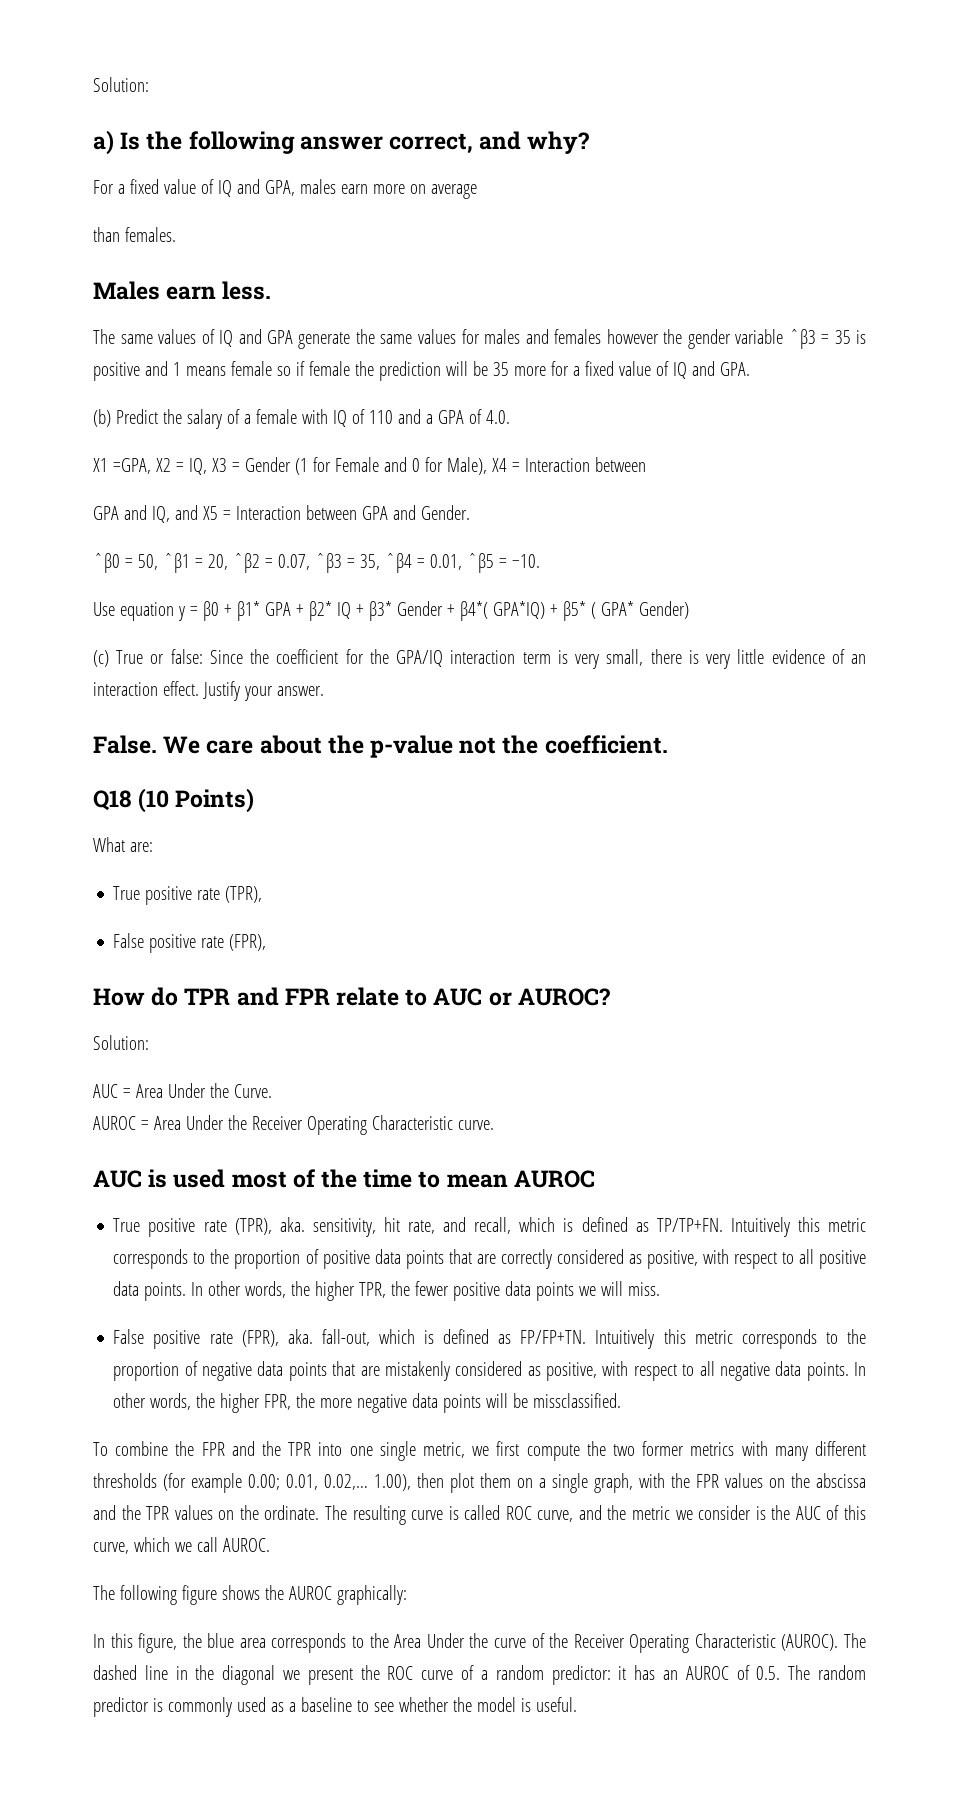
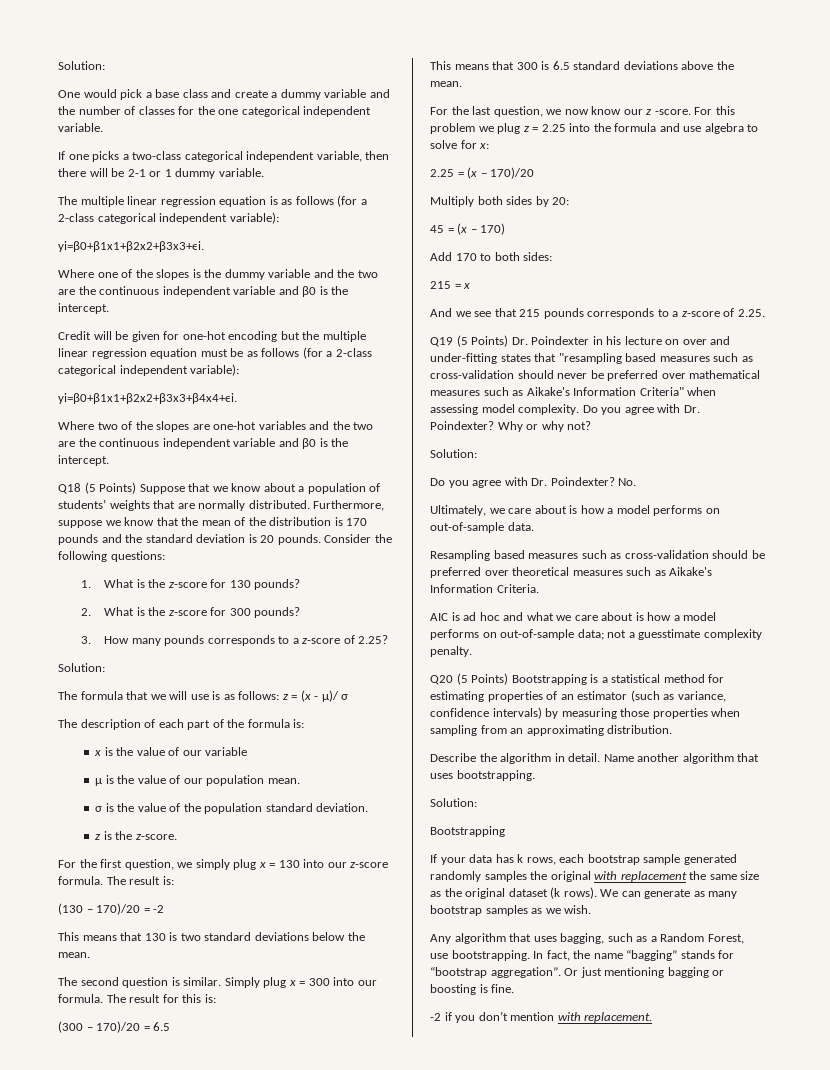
[93,77,149,92] [93,130,590,155] [93,179,477,199] [93,227,176,242] [93,281,272,300] [93,329,867,349] [93,361,750,381] [93,409,510,429] [93,457,646,475] [93,505,470,523] [93,553,540,573] [93,601,689,621] [93,649,867,669] [93,681,324,701] [93,735,668,758] [93,788,255,813] [93,837,153,852] [113,886,263,905] [113,933,267,953] [93,987,610,1006] [93,1035,149,1050] [93,1083,272,1098] [93,1115,494,1135] [93,1169,595,1188] [113,1217,867,1237] [113,1249,867,1269] [113,1281,661,1301] [113,1329,866,1349] [113,1361,866,1381] [113,1393,622,1413] [93,1441,866,1461] [93,1473,866,1493] [93,1505,867,1525] [93,1537,270,1554] [93,1585,407,1605] [93,1633,866,1653] [93,1665,867,1685] [93,1697,577,1717] Solution: // a) Is the following answer correct, and why? // For a fixed value of IQ and GPA, males earn more on average // than females. // Males earn less. // The same values of IQ and GPA generate the same values for males and females however the gender variable ˆβ3 = 35 is positive and 1 means female so if female the prediction will be 35 more for a fixed value of IQ and GPA. // (b) Predict the salary of a female with IQ of 110 and a GPA of 4.0. // X1 =GPA, X2 = IQ, X3 = Gender (1 for Female and 0 for Male), X4 = Interaction between // GPA and IQ, and X5 = Interaction between GPA and Gender. // ˆβ0 = 50, ˆβ1 = 20, ˆβ2 = 0.07, ˆβ3 = 35, ˆβ4 = 0.01, ˆβ5 = −10. // Use equation y = β0 + β1* GPA + β2* IQ + β3* Gender + β4*( GPA*IQ) + β5* ( GPA* Gender) // (c) True or false: Since the coefficient for the GPA/IQ interaction term is very small, there is very little evidence of an interaction effect. Justify your answer. // False. We care about the p-value not the coefficient. // Q18 (10 Points) // What are: // True positive rate (TPR), // False positive rate (FPR), // How do TPR and FPR relate to AUC or AUROC? // Solution: // AUC = Area Under the Curve. // AUROC = Area Under the Receiver Operating Characteristic curve. // AUC is used most of the time to mean AUROC // True positive rate (TPR), aka. sensitivity, hit rate, and recall, which is defined as TP/TP+FN. Intuitively this metric corresponds to the proportion of positive data points that are correctly considered as positive, with respect to all positive data points. In other words, the higher TPR, the fewer positive data points we will miss. // False positive rate (FPR), aka. fall-out, which is defined as FP/FP+TN. Intuitively this metric corresponds to the proportion of negative data points that are mistakenly considered as positive, with respect to all negative data points. In other words, the higher FPR, the more negative data points will be missclassified. // To combine the FPR and the TPR into one single metric, we first compute the two former metrics with many different thresholds (for example 0.00; 0.01, 0.02,… 1.00), then plot them on a single graph, with the FPR values on the abscissa and the TPR values on the ordinate. The resulting curve is called ROC curve, and the metric we consider is the AUC of this curve, which we call AUROC. // The following figure shows the AUROC graphically: // In this figure, the blue area corresponds to the Area Under the curve of the Receiver Operating Characteristic (AUROC). The dashed line in the diagonal we present the ROC curve of a random predictor: it has an AUROC of 0.5. The random predictor is commonly used as a baseline to see whether the model is useful. -> [58,61,105,70] [58,89,390,100] [58,106,372,117] [58,123,103,132] [58,151,390,162] [58,168,264,179] [58,195,367,207] [58,212,279,224] [58,241,204,252] [58,269,378,280] [58,286,349,297] [58,303,109,314] [58,331,366,342] [58,347,372,359] [58,364,240,376] [58,393,237,404] [58,421,374,432] [58,438,349,449] [58,455,109,466] [58,482,381,494] [58,499,385,511] [58,517,368,528] [58,534,392,545] [58,551,165,562] [81,579,301,590] [81,607,301,618] [81,635,389,646] [58,663,105,672] [58,690,349,702] [58,719,305,730] [94,747,248,756] [95,775,300,786] [95,803,369,814] [95,831,177,840] [58,859,389,870] [58,876,174,885] [58,903,165,915] [58,932,365,941] [58,952,90,958] [58,977,377,988] [58,994,216,1003] [58,1021,171,1033] [430,61,734,70] [430,81,462,87] [430,106,735,117] [430,123,759,134] [430,140,490,149] [430,167,535,179] [430,196,570,207] [430,223,506,235] [430,252,553,261] [430,281,471,289] [430,308,765,319] [430,335,731,347] [430,353,753,364] [430,370,761,381] [430,387,717,396] [430,404,700,415] [430,421,592,432] [430,449,477,458] [430,477,637,488] [430,505,720,516] [430,522,534,533] [430,550,765,561] [430,567,713,578] [430,584,539,593] [430,612,717,621] [430,629,762,640] [430,646,472,657] [430,673,725,685] [430,690,726,702] [430,707,741,719] [430,725,673,736] [430,753,760,764] [430,770,535,781] [430,798,477,807] [430,826,505,837] [430,854,737,865] [430,871,760,882] [430,887,738,899] [430,905,592,916] [430,933,744,944] [430,950,735,961] [430,967,725,978] [430,984,515,995] [430,1011,653,1023] Solution: // One would pick a base class and create a dummy variable and the number of classes for the one categorical independent variable. // If one picks a two-class categorical independent variable, then there will be 2-1 or 1 dummy variable. // The multiple linear regression equation is as follows (for a 2-class categorical independent variable): // yi=β0+β1x1+β2x2+β3x3+ϵi. // Where one of the slopes is the dummy variable and the two are the continuous independent variable and β0 is the intercept. // Credit will be given for one-hot encoding but the multiple linear regression equation must be as follows (for a 2-class categorical independent variable): // yi=β0+β1x1+β2x2+β3x3+β4x4+ϵi. // Where two of the slopes are one-hot variables and the two are the continuous independent variable and β0 is the intercept. // Q18 (5 Points) Suppose that we know about a population of students’ weights that are normally distributed. Furthermore, suppose we know that the mean of the distribution is 170 pounds and the standard deviation is 20 pounds. Consider the following questions: // 1. What is the z-score for 130 pounds? // 2. What is the z-score for 300 pounds? // 3. How many pounds corresponds to a z-score of 2.25? // Solution: // The formula that we will use is as follows: z = (x - μ)/ σ // The description of each part of the formula is: // x is the value of our variable // μ is the value of our population mean. // σ is the value of the population standard deviation. // z is the z-score. // For the first question, we simply plug x = 130 into our z-score formula. The result is: // (130 – 170)/20 = -2 // This means that 130 is two standard deviations below the mean. // The second question is similar. Simply plug x = 300 into our formula. The result for this is: // (300 – 170)/20 = 6.5 // This means that 300 is 6.5 standard deviations above the mean. // For the last question, we now know our z -score. For this problem we plug z = 2.25 into the formula and use algebra to solve for x: // 2.25 = (x – 170)/20 // Multiply both sides by 20: // 45 = (x – 170) // Add 170 to both sides: // 215 = x // And we see that 215 pounds corresponds to a z-score of 2.25. // Q19 (5 Points) Dr. Poindexter in his lecture on over and under-fitting states that "resampling based measures such as cross-validation should never be preferred over mathematical measures such as Aikake's Information Criteria" when assessing model complexity. Do you agree with Dr. Poindexter? Why or why not? // Solution: // Do you agree with Dr. Poindexter? No. // Ultimately, we care about is how a model performs on out-of-sample data. // Resampling based measures such as cross-validation should be preferred over theoretical measures such as Aikake's Information Criteria. // AIC is ad hoc and what we care about is how a model performs on out-of-sample data; not a guesstimate complexity penalty. // Q20 (5 Points) Bootstrapping is a statistical method for estimating properties of an estimator (such as variance, confidence intervals) by measuring those properties when sampling from an approximating distribution. // Describe the algorithm in detail. Name another algorithm that uses bootstrapping. // Solution: // Bootstrapping // If your data has k rows, each bootstrap sample generated randomly samples the original with replacement the same size as the original dataset (k rows). We can generate as many bootstrap samples as we wish. // Any algorithm that uses bagging, such as a Random Forest, use bootstrapping. In fact, the name “bagging” stands for “bootstrap aggregation”. Or just mentioning bagging or boosting is fine. // -2 if you don’t mention with replacement.

